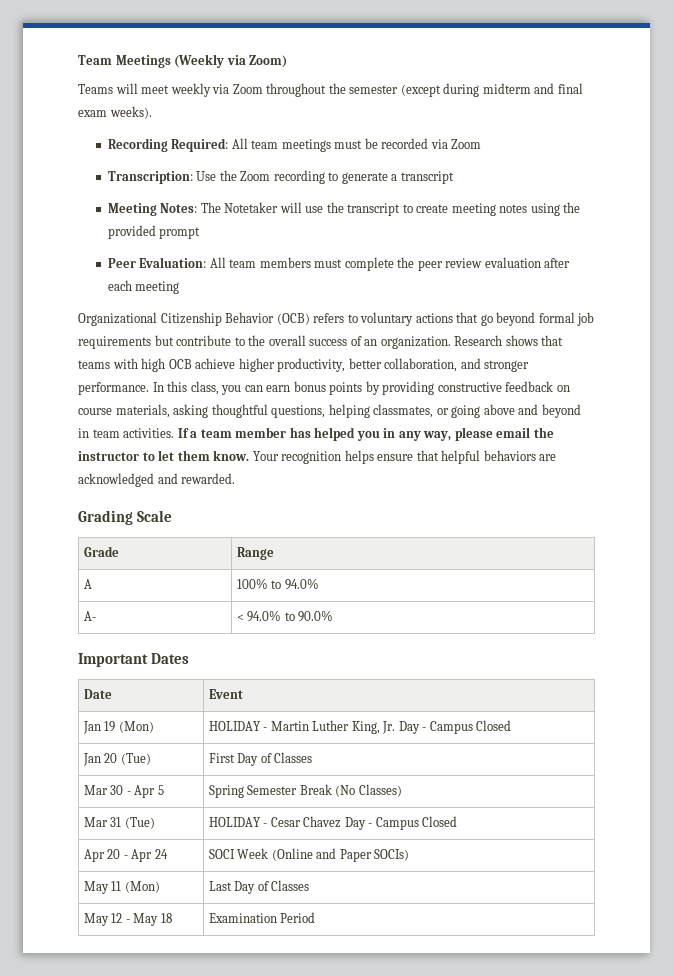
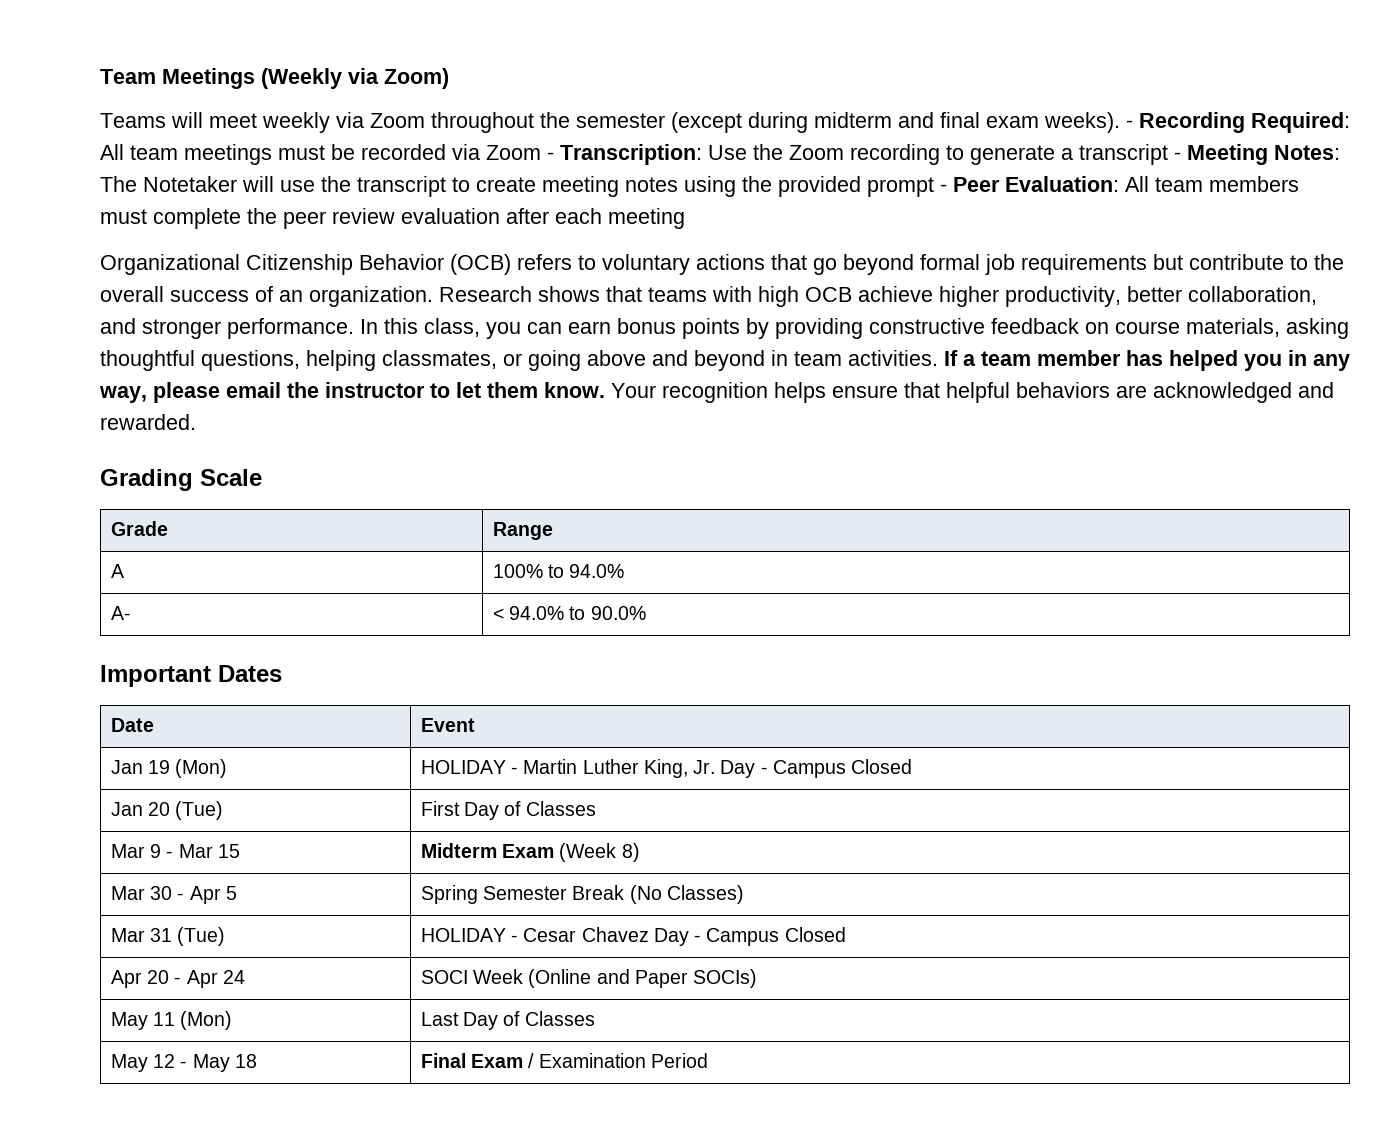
(152, 112) // -> [1126,120,1133,128] -
(482, 144) // -> [547,152,554,160] -
(454, 177) // -> [1174,152,1181,160] -
(201, 233) // -> [940,184,947,192] -
(313, 757) none -> [110,844,240,858] [420,843,640,862] // Mar 9 - Mar 15 | Midterm Exam (Week 8)
(172, 918) none -> [420,1053,535,1068] Final Exam /

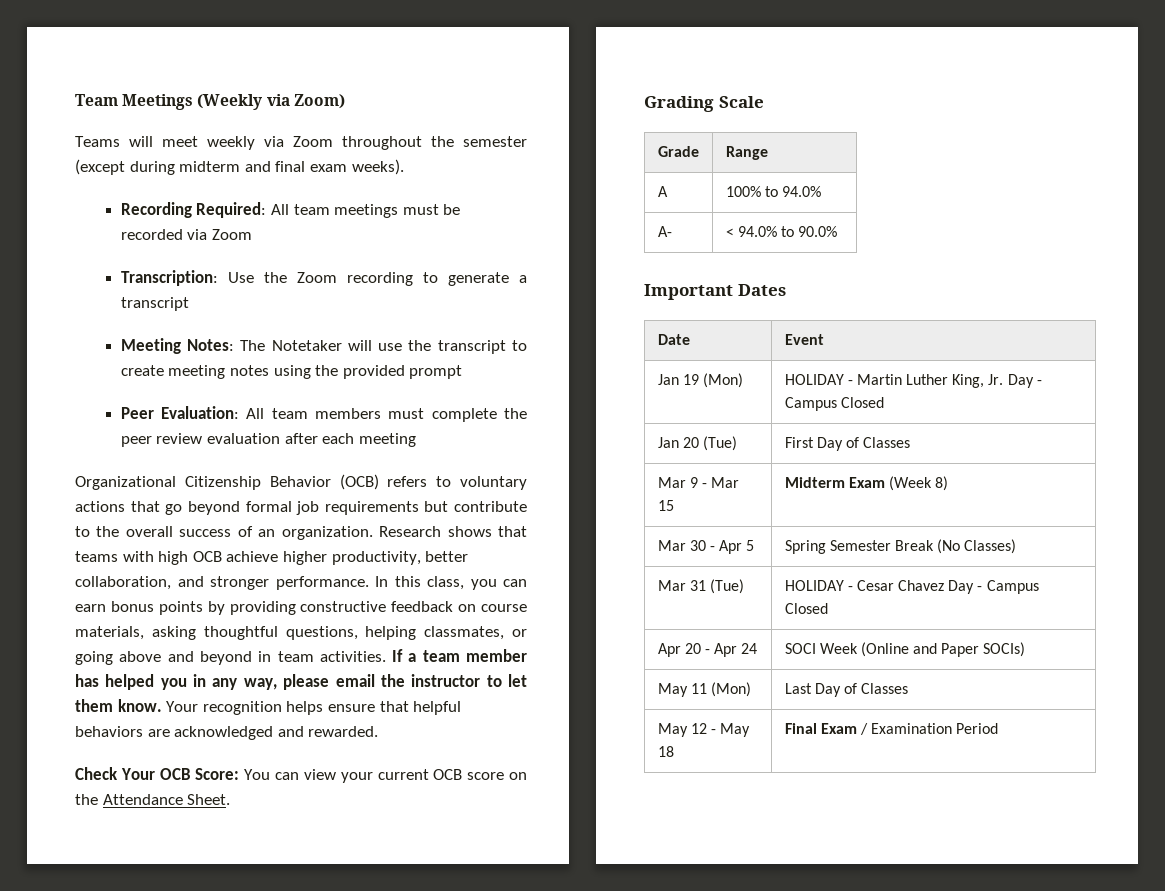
[1126,120,1133,128] - -> (404, 167) //
[547,152,554,160] - -> (253, 234) //
[1174,152,1181,160] - -> (189, 304) //
[940,184,947,192] - -> (463, 372) //
(196, 422) none -> [75,767,527,783] [75,794,231,805] // Check Your OCB Score: You can view your current OCB score on the Attendance Sheet.

